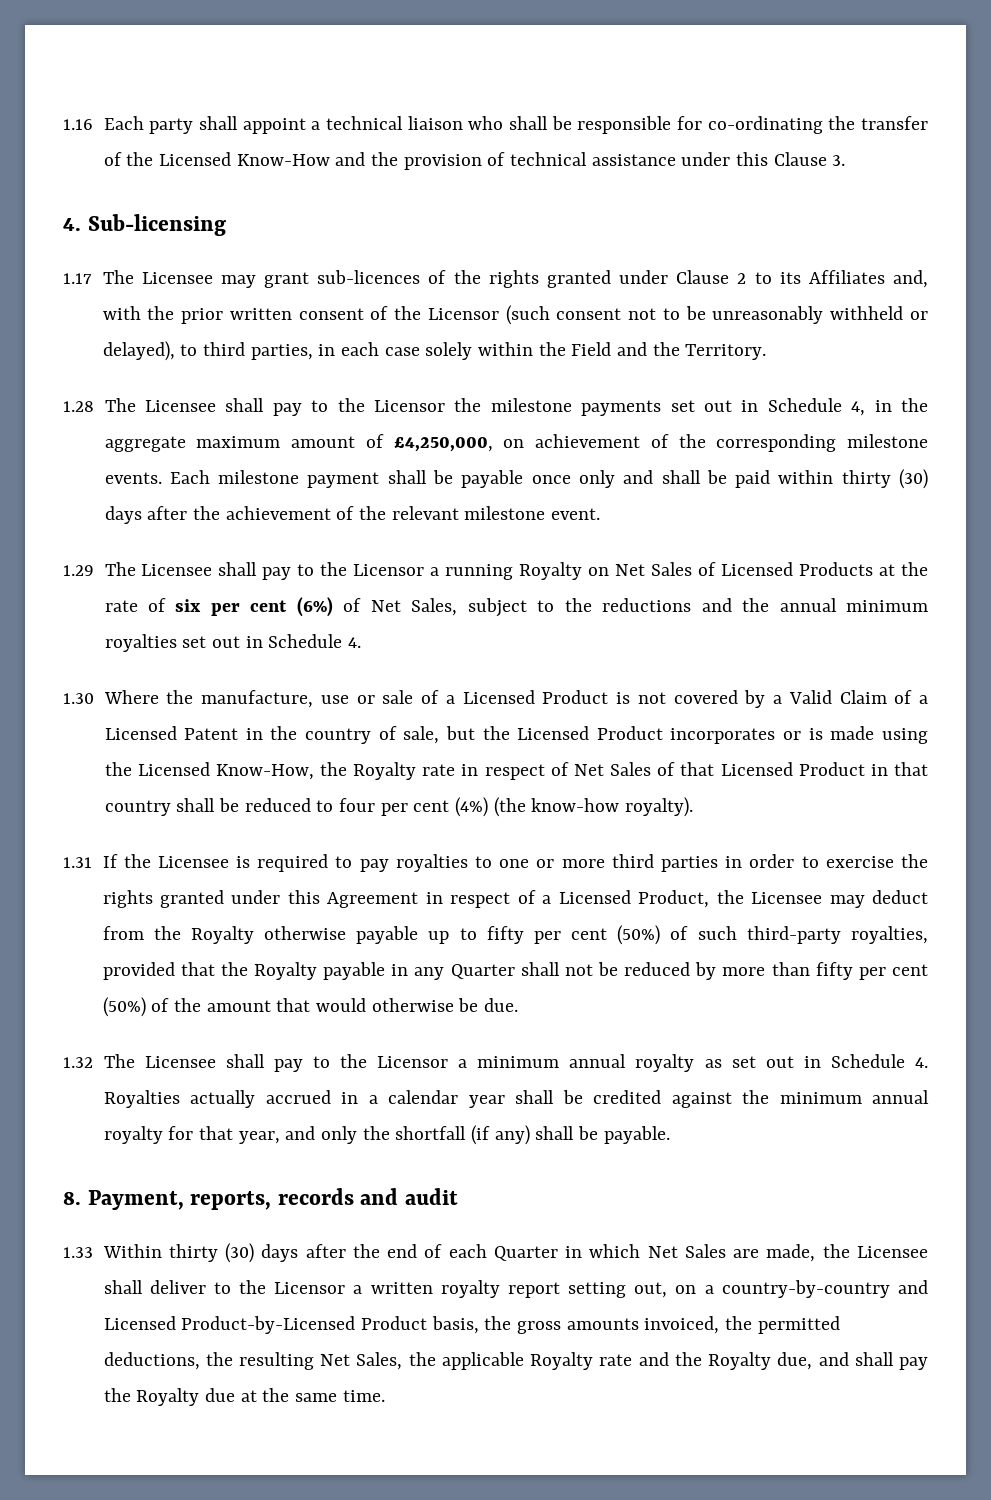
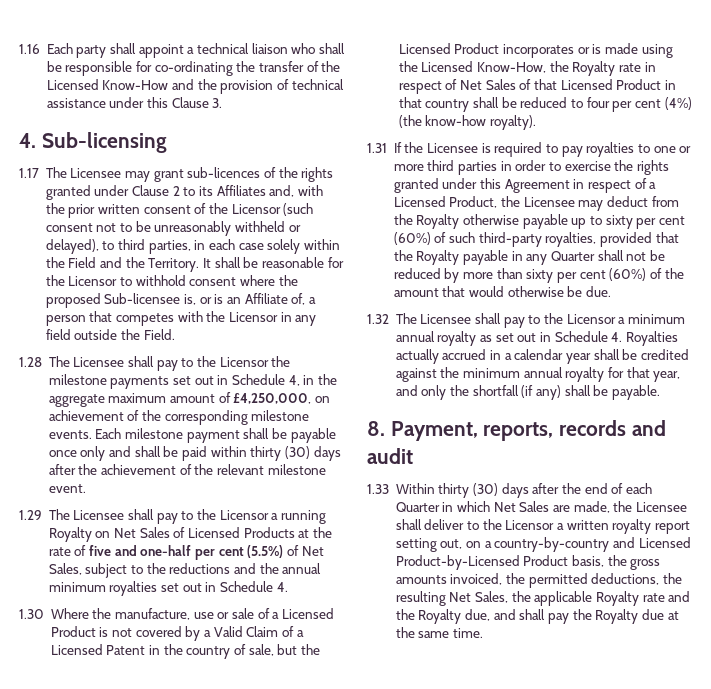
(767, 352) none -> [202,257,344,268] [45,275,298,286] [45,293,316,308] [45,311,317,326] [45,329,175,340] It shall be reasonable for the Licensor to withhold consent where the proposed Sub-licensee is, or is an Affiliate of, a person that competes with the Licensor in any field outside the Field.
[175,597,333,617] six per cent (6%) -> [89,545,284,560] five and one-half per cent (5.5%)
[486,925,661,945] fifty per cent (50%) -> [605,215,685,229] [393,232,431,245] sixty per cent (60%)
[815,962,928,980] [102,997,146,1017] fifty per cent (50%) -> [526,268,647,283] sixty per cent (60%)

